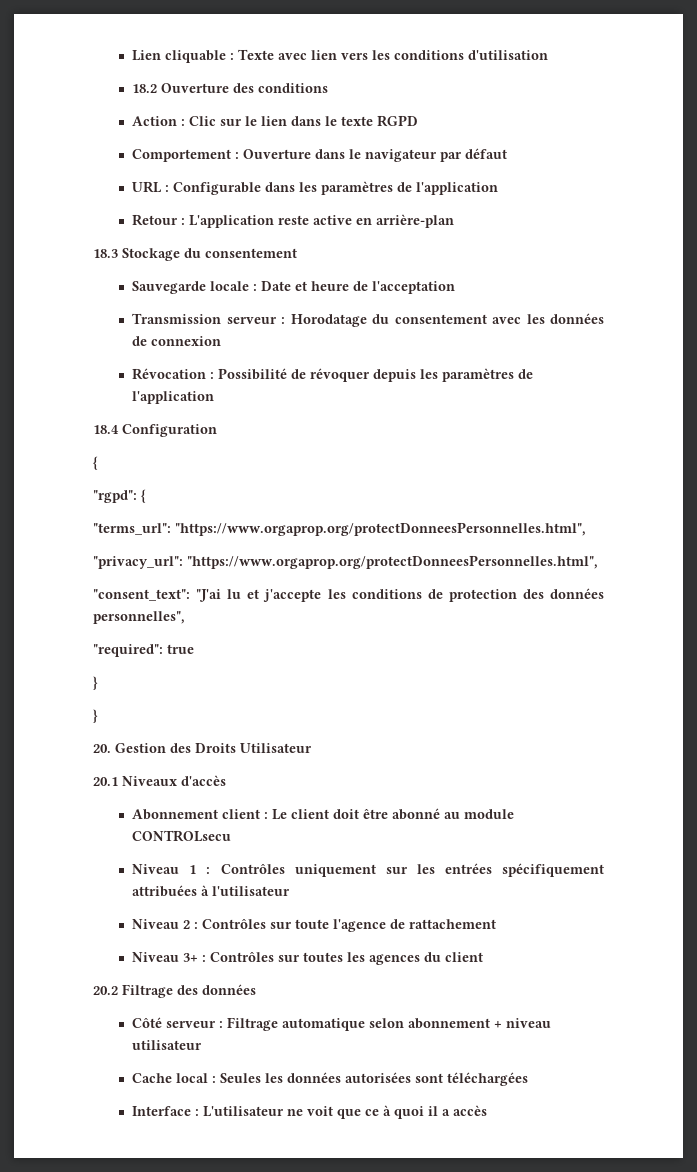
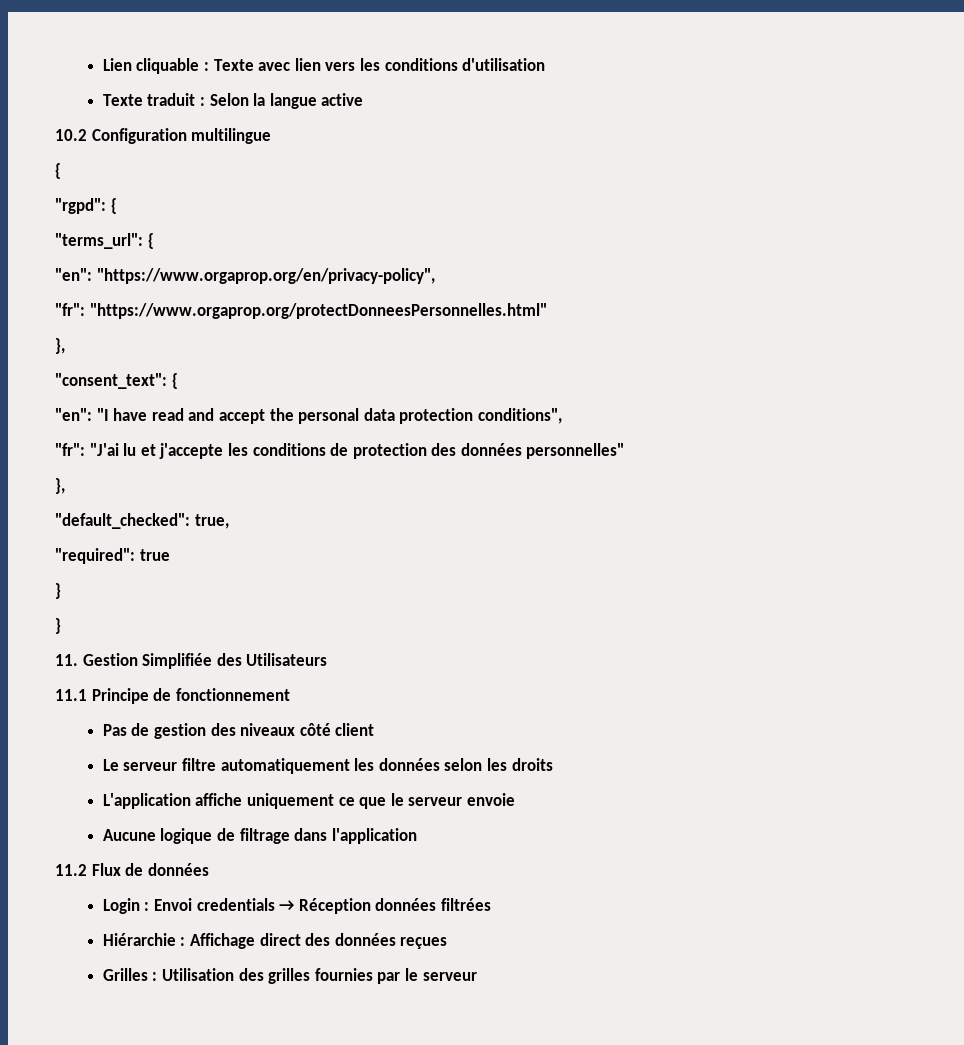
[132,83,329,93] [132,115,419,127] [132,148,508,162] [132,181,499,195] [132,214,455,228] [93,248,297,261] [132,281,456,294] [132,313,605,327] [132,336,222,346] [132,368,534,382] [132,391,215,404] [93,425,119,434] 18.2 Ouverture des conditions // Action : Clic sur le lien dans le texte RGPD // Comportement : Ouverture dans le navigateur par défaut // URL : Configurable dans les paramètres de l'application // Retour : L'application reste active en arrière-plan // 18.3 Stockage du consentement // Sauvegarde locale : Date et heure de l'acceptation // Transmission serveur : Horodatage du consentement avec les données de connexion // Révocation : Possibilité de révoquer depuis les paramètres de l'application // 18.4 -> [102,93,364,109] [55,129,87,141] Texte traduit : Selon la langue active // 10.2
(217, 430) none -> [191,128,272,144] multilingue
[175,522,586,536] [93,555,598,569] [93,589,190,601] "https://www.orgaprop.org/protectDonneesPersonnelles.html", // "privacy_url": "https://www.orgaprop.org/protectDonneesPersonnelles.html", // "consent_text": -> [147,233,154,249] [55,268,435,284] [55,303,547,319] [55,338,65,354] [55,373,178,389] [55,408,562,424] [55,443,85,456] { // "en": "https://www.orgaprop.org/en/privacy-policy", // "fr": "https://www.orgaprop.org/protectDonneesPersonnelles.html" // }, // "consent_text": { // "en": "I have read and accept the personal data protection conditions", // "fr":
[93,611,185,624] personnelles", -> [526,443,625,459] [55,478,65,494] [55,513,229,529] personnelles" // }, // "default_checked": true,
[93,743,312,753] [93,775,226,786] [132,808,515,820] [132,830,232,842] [132,863,605,877] [132,885,291,897] [132,919,497,932] [132,952,484,965] [93,984,256,998] [132,1017,552,1031] [132,1040,203,1050] [132,1072,529,1086] [132,1105,488,1119] 20. Gestion des Droits Utilisateur // 20.1 Niveaux d'accès // Abonnement client : Le client doit être abonné au module CONTROLsecu // Niveau 1 : Contrôles uniquement sur les entrées spécifiquement attribuées à l'utilisateur // Niveau 2 : Contrôles sur toute l'agence de rattachement // Niveau 3+ : Contrôles sur toutes les agences du client // 20.2 Filtrage des données // Côté serveur : Filtrage automatique selon abonnement + niveau utilisateur // Cache local : Seules les données autorisées sont téléchargées // Interface : L'utilisateur ne voit que ce à quoi il a accès -> [55,653,328,669] [55,688,290,704] [102,723,375,739] [102,758,553,774] [102,793,515,809] [102,828,417,844] [55,863,209,876] [102,898,491,914] [102,933,448,949] [102,968,477,984] 11. Gestion Simplifiée des Utilisateurs // 11.1 Principe de fonctionnement // Pas de gestion des niveaux côté client // Le serveur filtre automatiquement les données selon les droits // L'application affiche uniquement ce que le serveur envoie // Aucune logique de filtrage dans l'application // 11.2 Flux de données // Login : Envoi credentials → Réception données filtrées // Hiérarchie : Affichage direct des données reçues // Grilles : Utilisation des grilles fournies par le serveur

